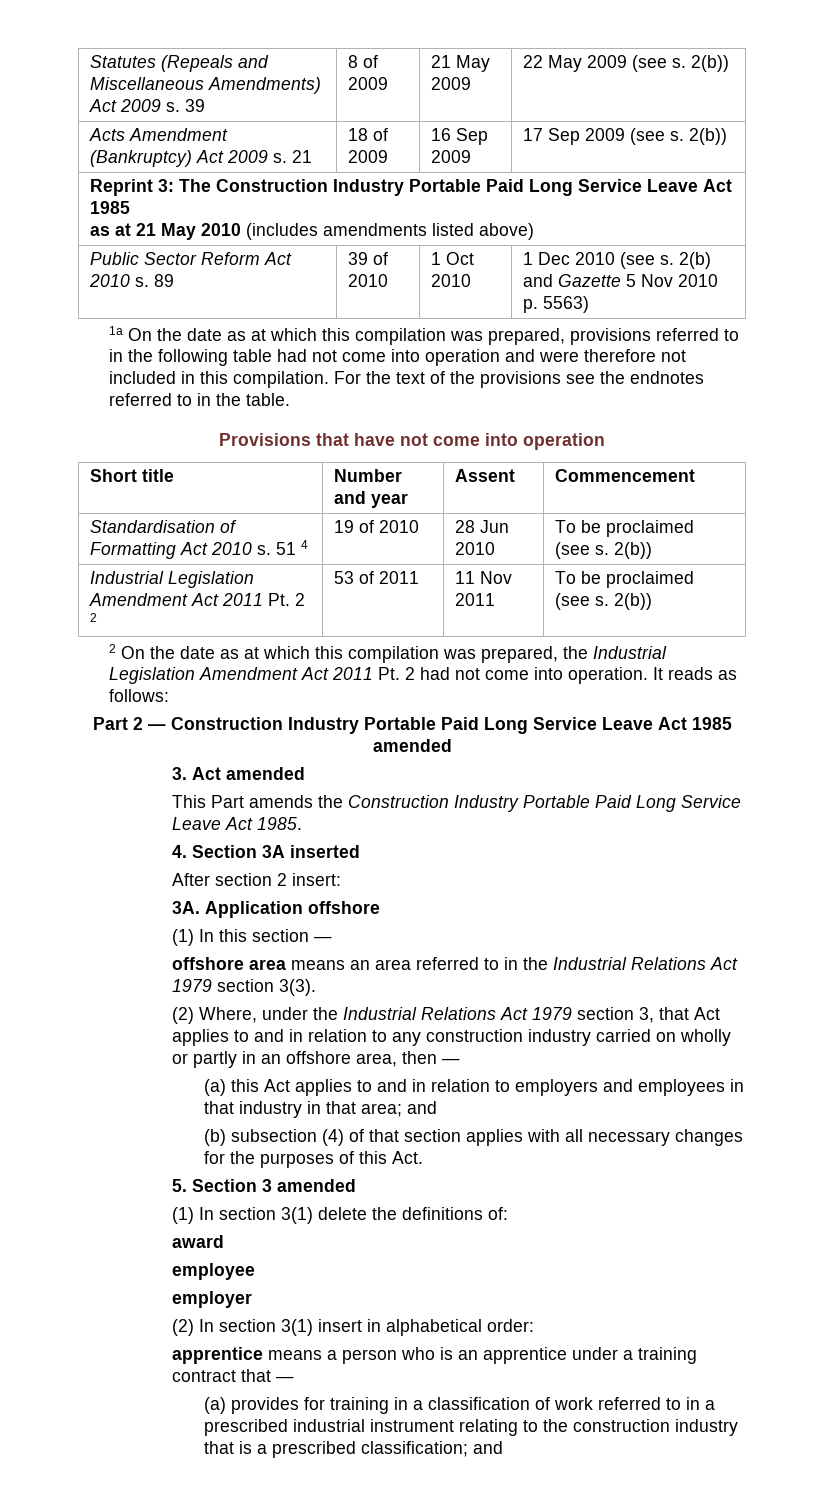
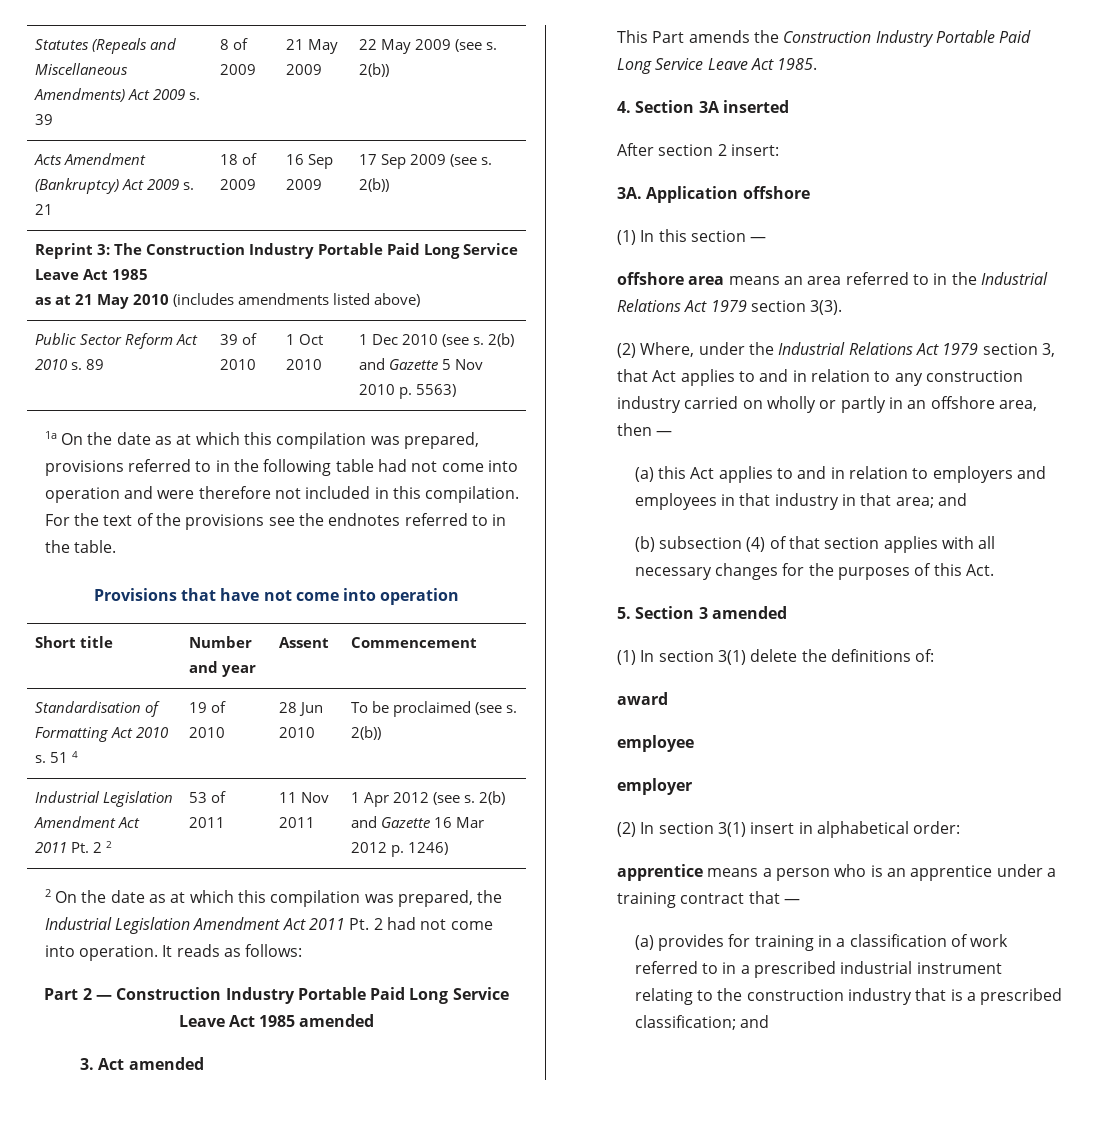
[555,571,695,588] [555,593,653,610] To be proclaimed (see s. 2(b)) -> [350,791,505,807] [350,816,484,828] [350,842,448,857] 1 Apr 2012 (see s. 2(b) and Gazette 16 Mar 2012 p. 1246)

